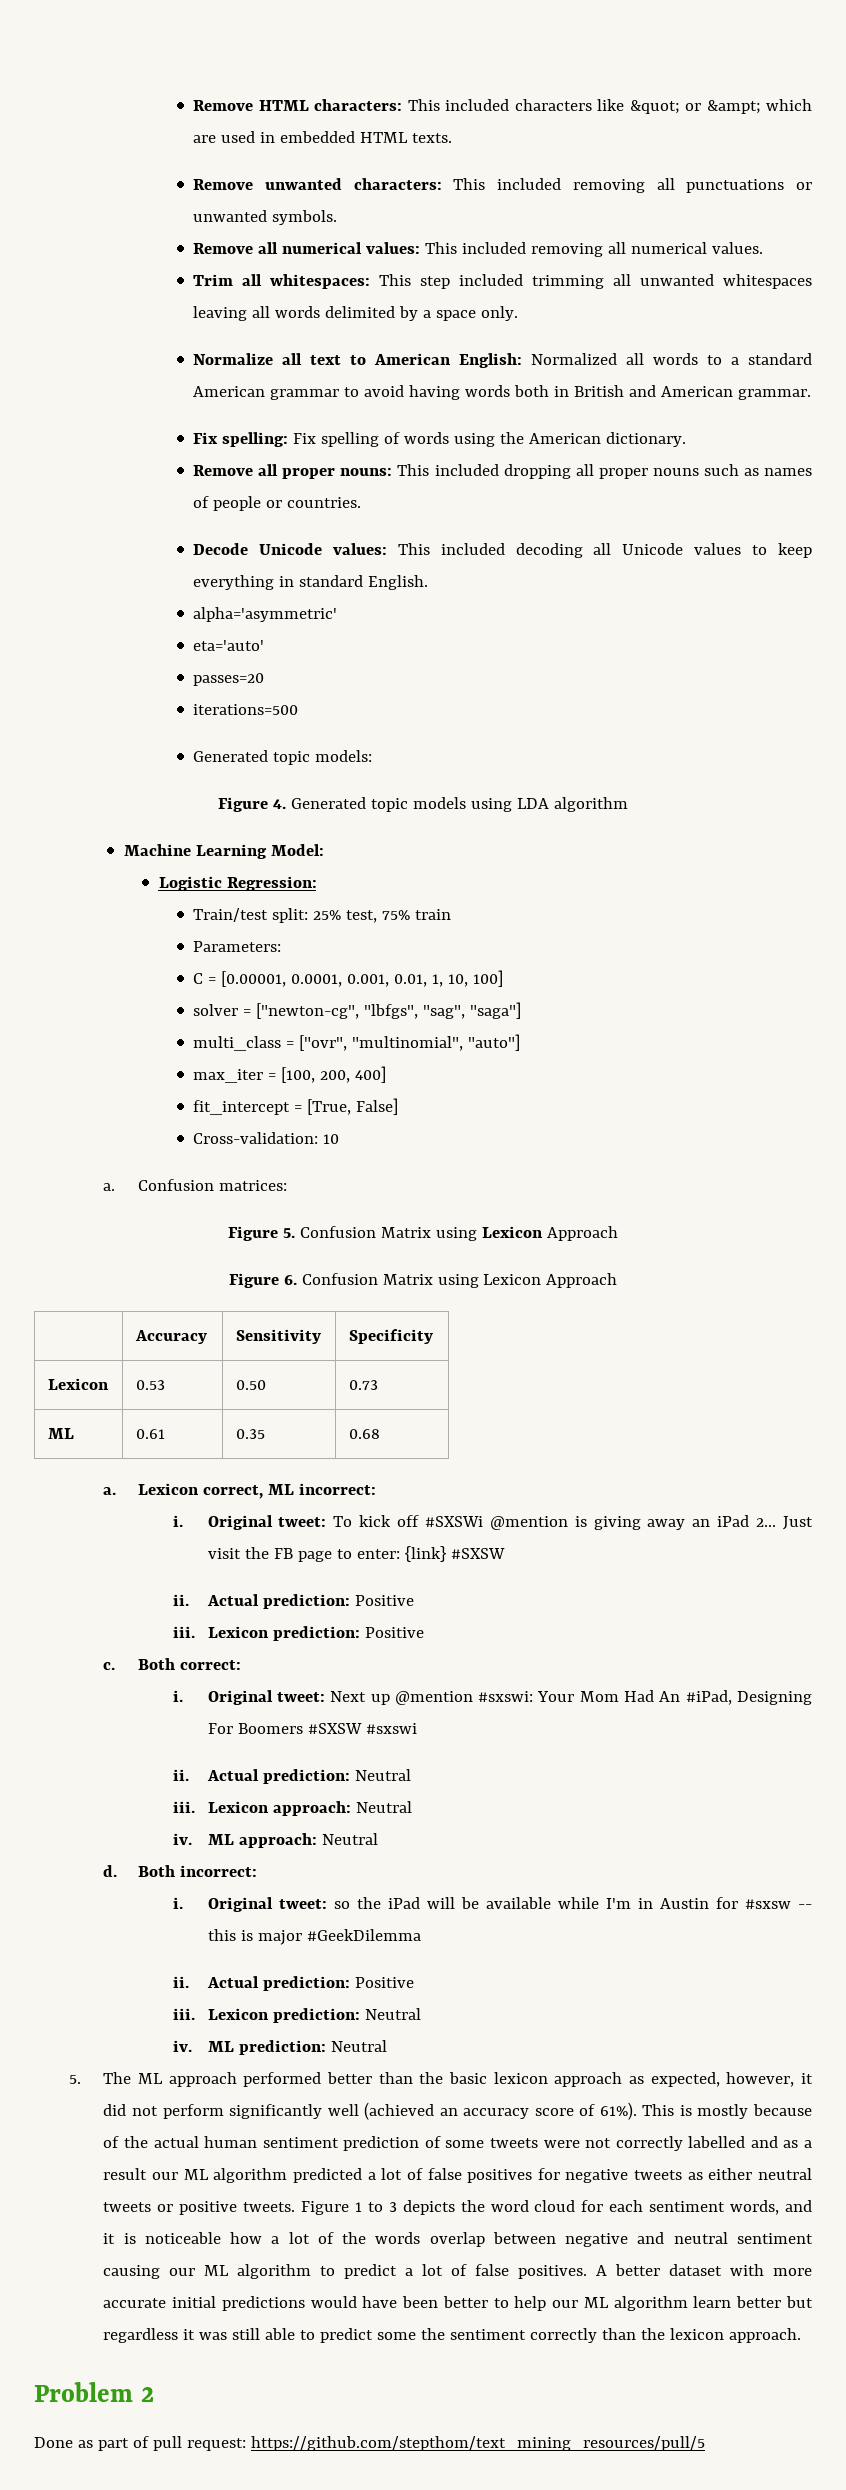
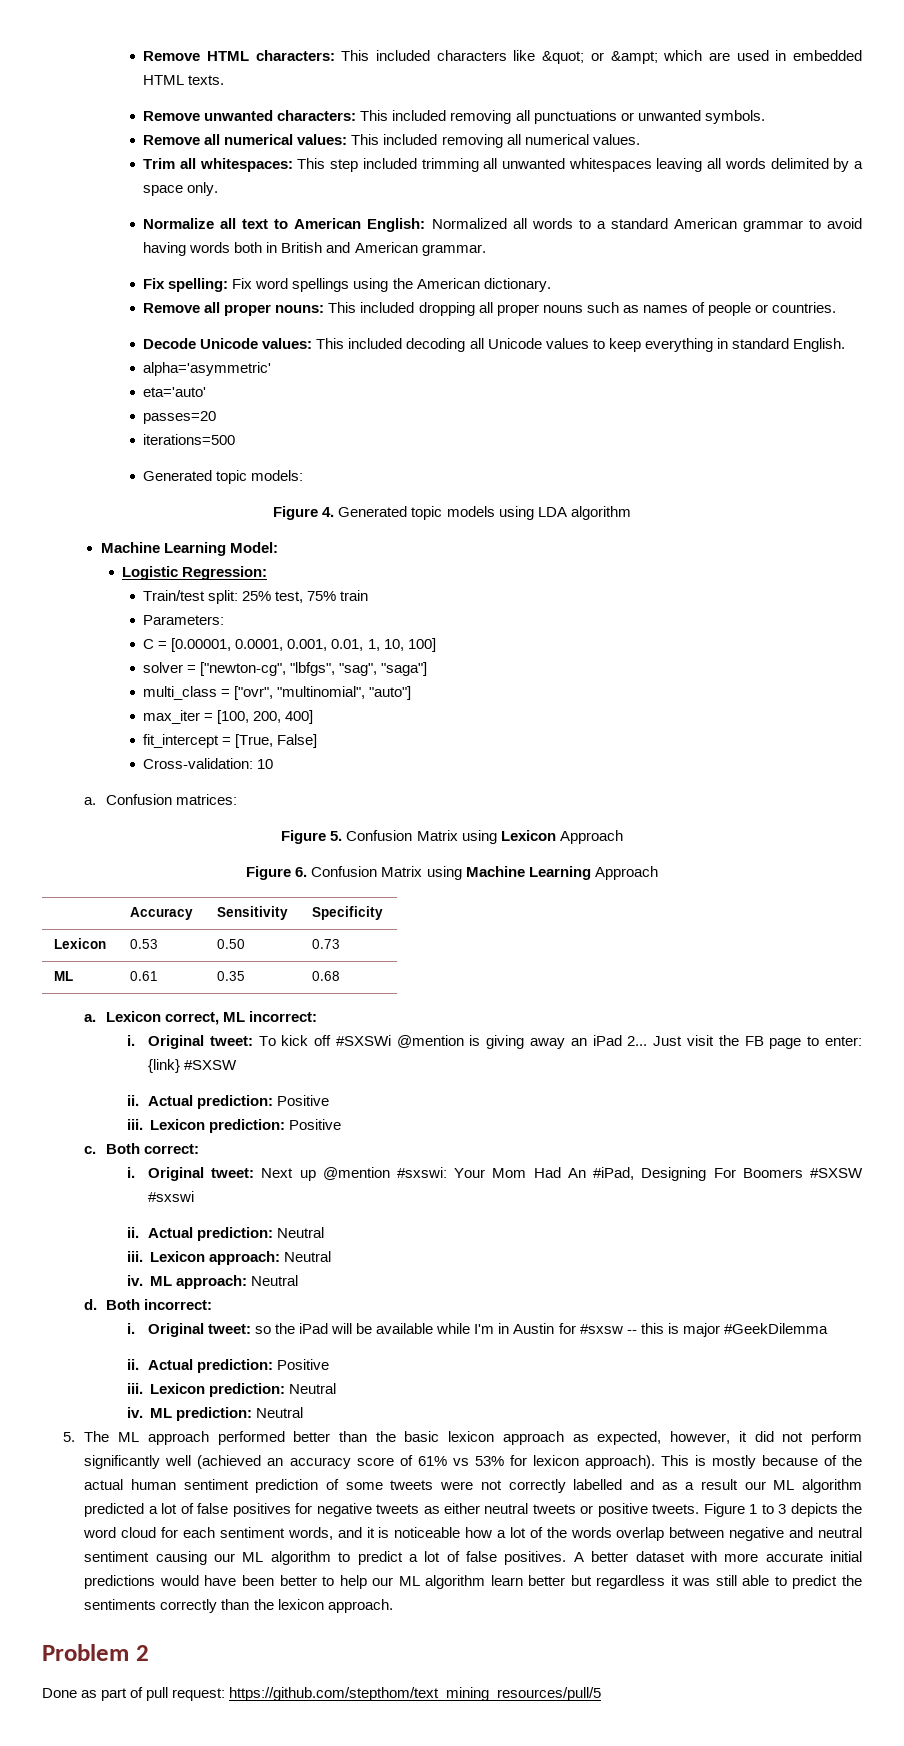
[321,432,450,447] spelling of words -> [255,278,350,292] word spellings
[483,1274,542,1285] Lexicon -> [465,866,591,880] Machine Learning
[599,2102,637,2120] 61%). -> [417,1455,655,1469] 61% vs 53% for lexicon approach).
[377,2328,527,2340] some the sentiment -> [842,1575,863,1586] [84,1599,157,1610] the sentiments

